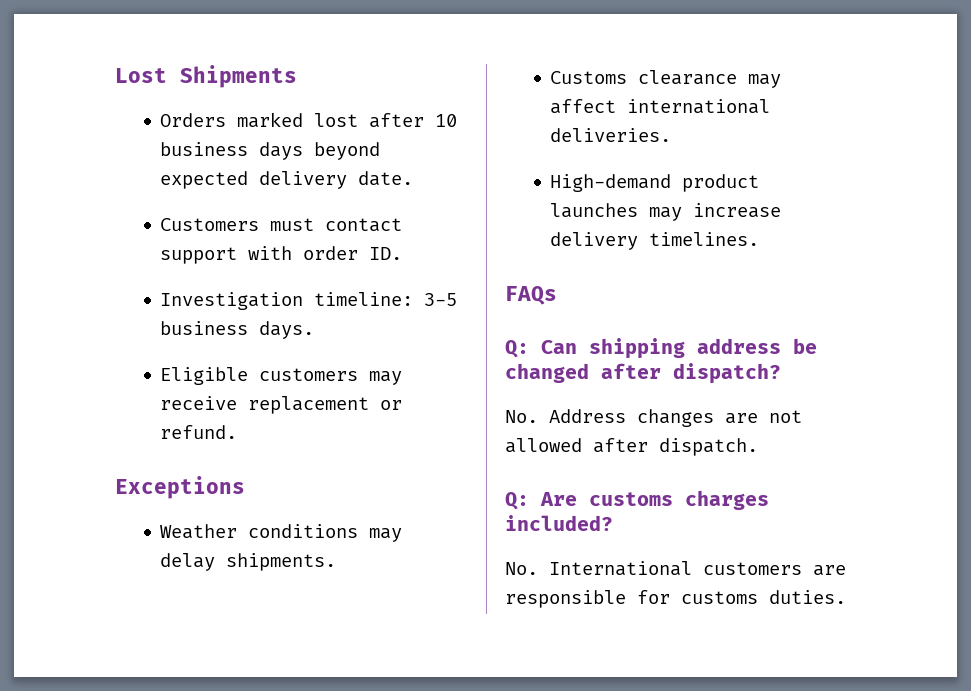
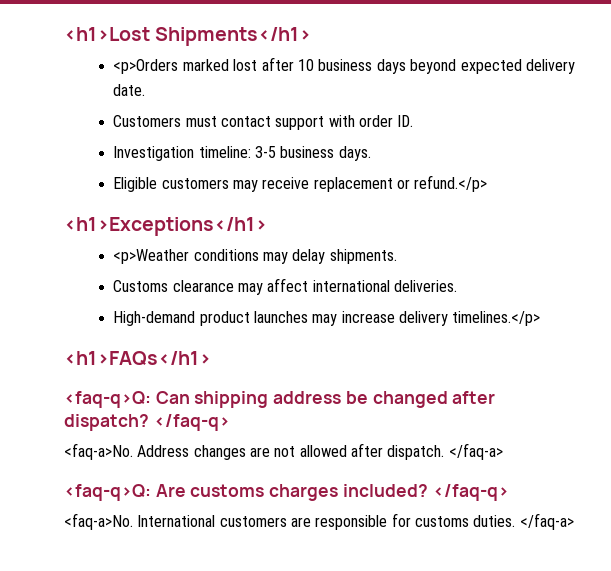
[115,65,297,88] [160,113,227,127] Lost Shipments // Orders -> [64,27,312,46] [113,59,179,74] <h1>Lost Shipments</h1> // <p>Orders
[160,425,238,439] [115,476,245,499] [160,524,238,539] refund. // Exceptions // Weather -> [414,175,488,192] [64,217,267,236] [113,249,190,264] refund.</p> // <h1>Exceptions</h1> // <p>Weather
[649,232,760,246] [505,286,557,305] [505,340,529,358] timelines. // FAQs // Q: -> [452,311,541,326] [64,351,211,366] [64,391,151,408] timelines.</p> // <h1>FAQs</h1> // <faq-q>Q:
[505,410,538,423] // No. -> [153,414,230,431] [64,443,133,460] </faq-q> // <faq-a>No.
[505,492,529,510] // Q: -> [448,443,503,460] [64,484,151,501] </faq-a> // <faq-q>Q:
[505,562,538,575] // No. -> [432,484,509,501] [64,513,133,530] </faq-q> // <faq-a>No.
(846, 597) none -> [519,513,574,530] </faq-a>

